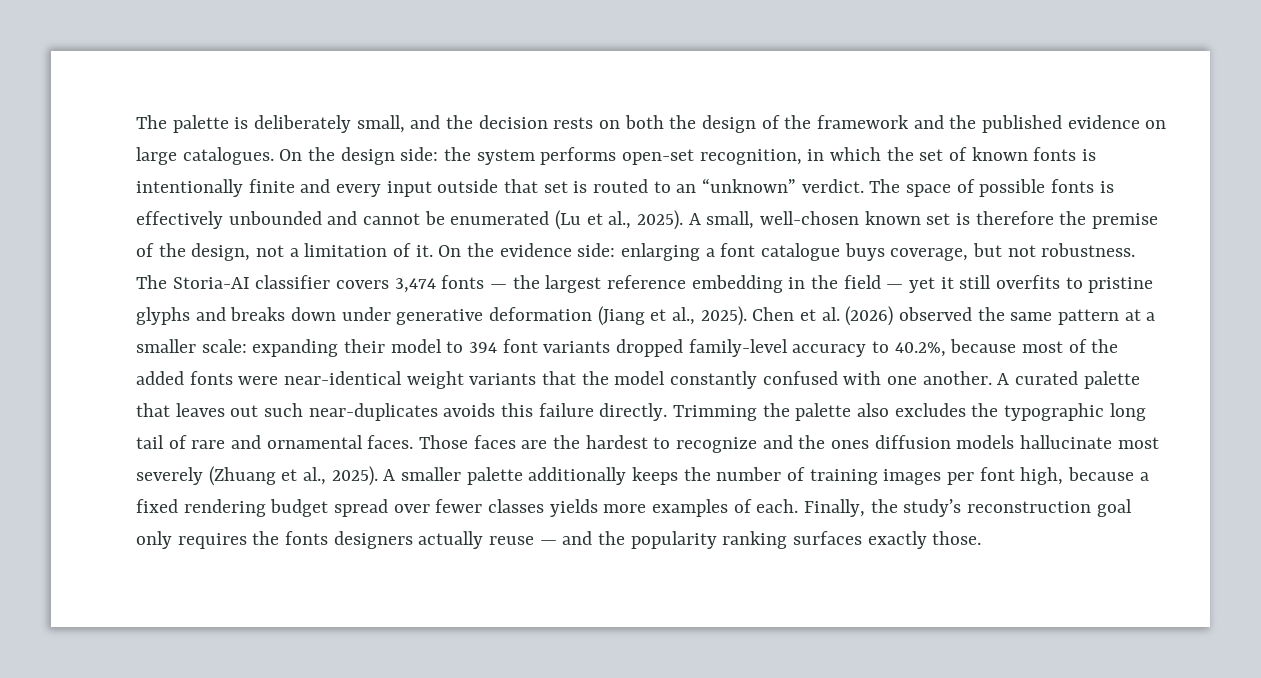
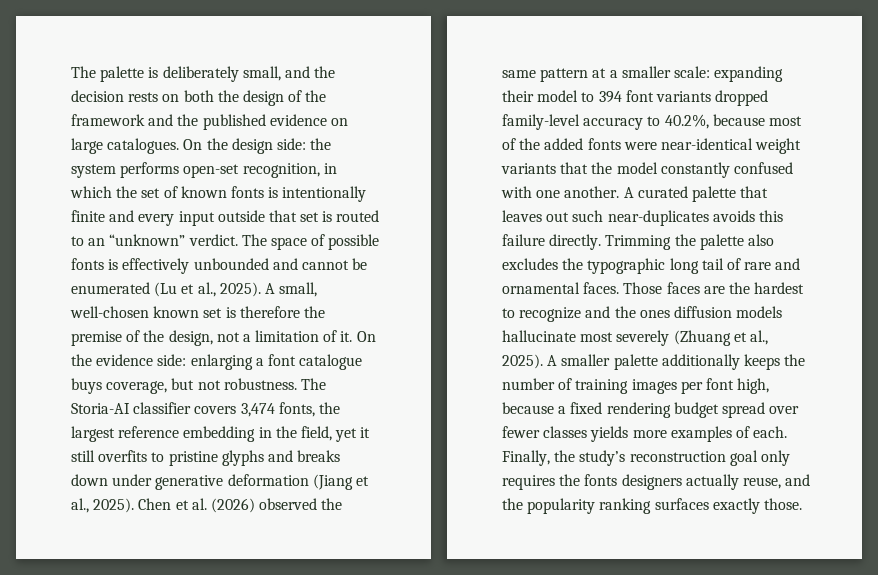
[441,275,508,289] fonts — -> [278,402,315,417] fonts,
[843,275,904,289] field — -> [300,426,332,441] field,
[489,536,557,545] reuse — -> [742,477,781,489] reuse,

